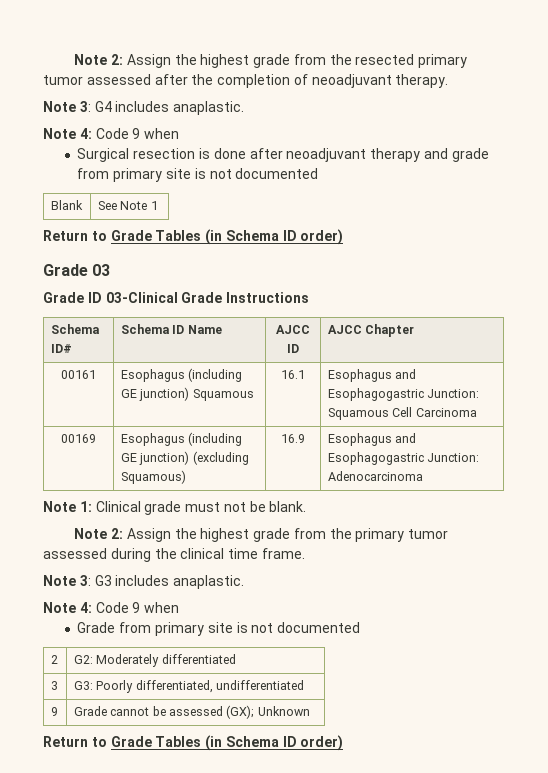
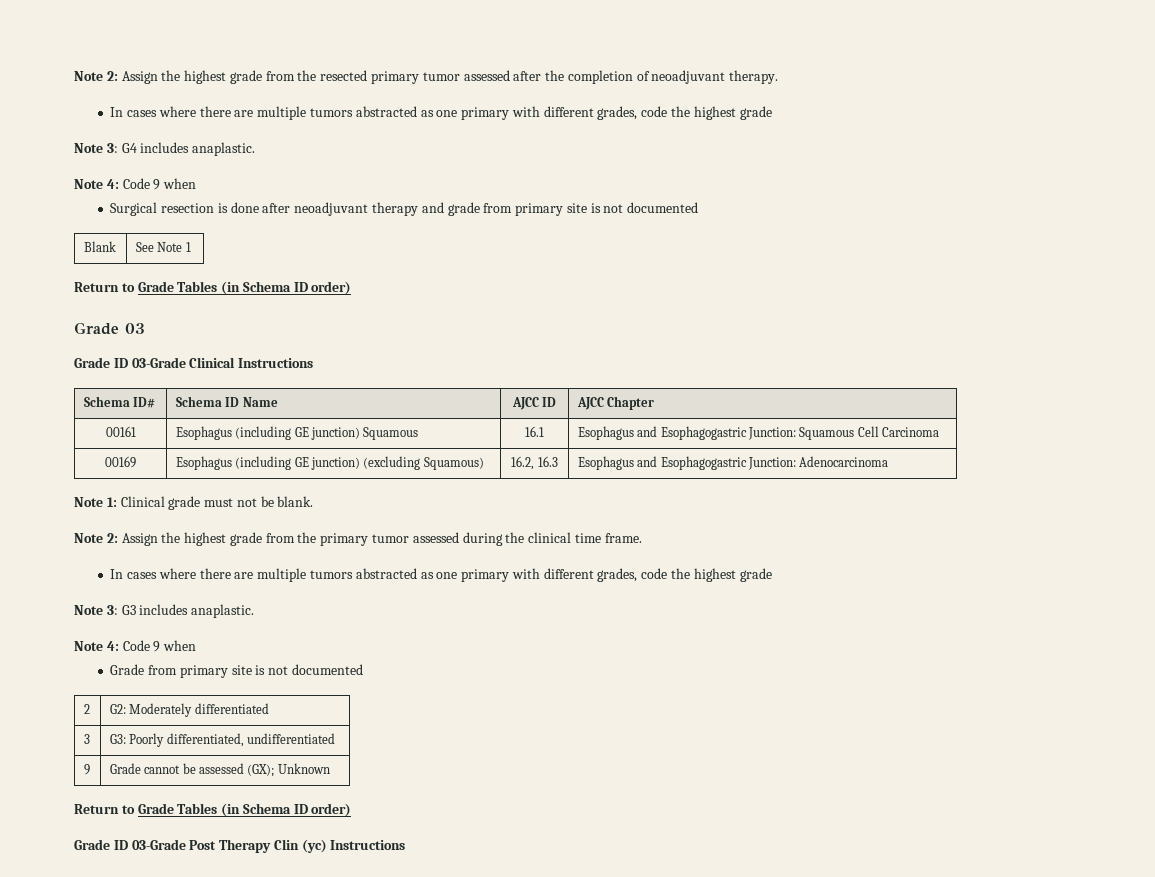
(449, 81) none -> [110,106,772,120] // In cases where there are multiple tumors abstracted as one primary with different grades, code the highest grade
[105,292,223,303] 03-Clinical Grade -> [131,357,236,368] 03-Grade Clinical
[281,434,305,443] 16.9 -> [511,456,558,470] 16.2, 16.3
(305, 553) none -> [110,568,772,582] // In cases where there are multiple tumors abstracted as one primary with different grades, code the highest grade
(344, 743) none -> [74,839,406,853] // Grade ID 03-Grade Post Therapy Clin (yc) Instructions

